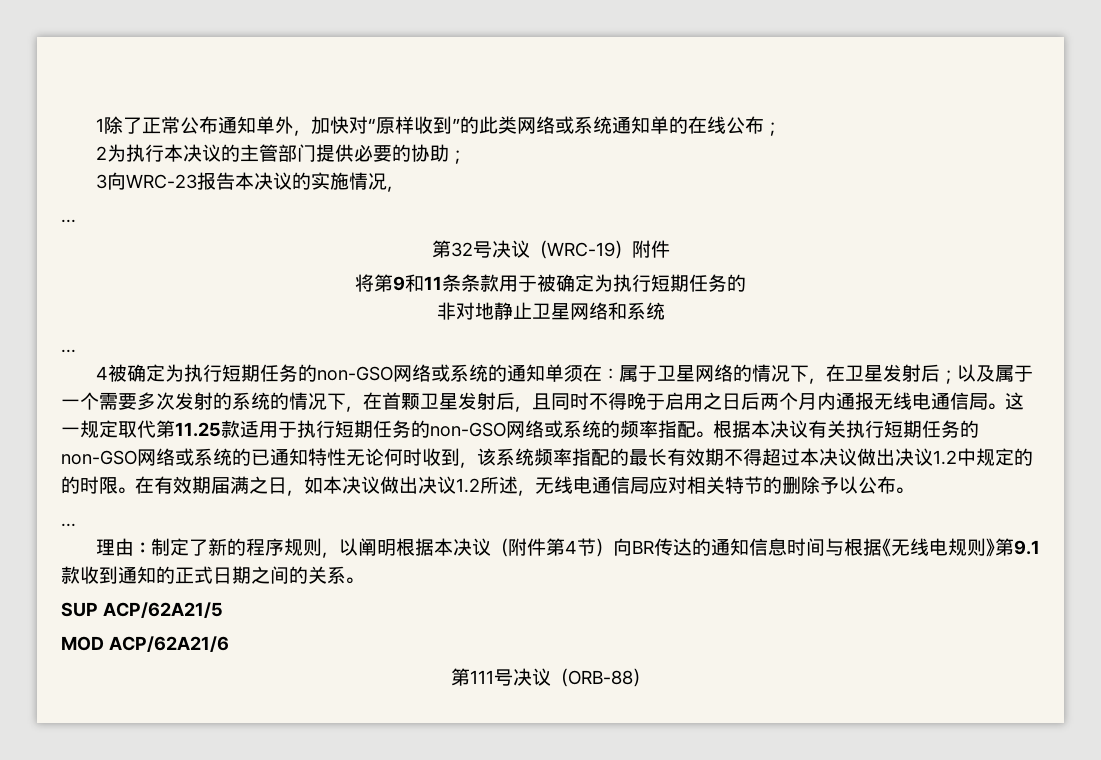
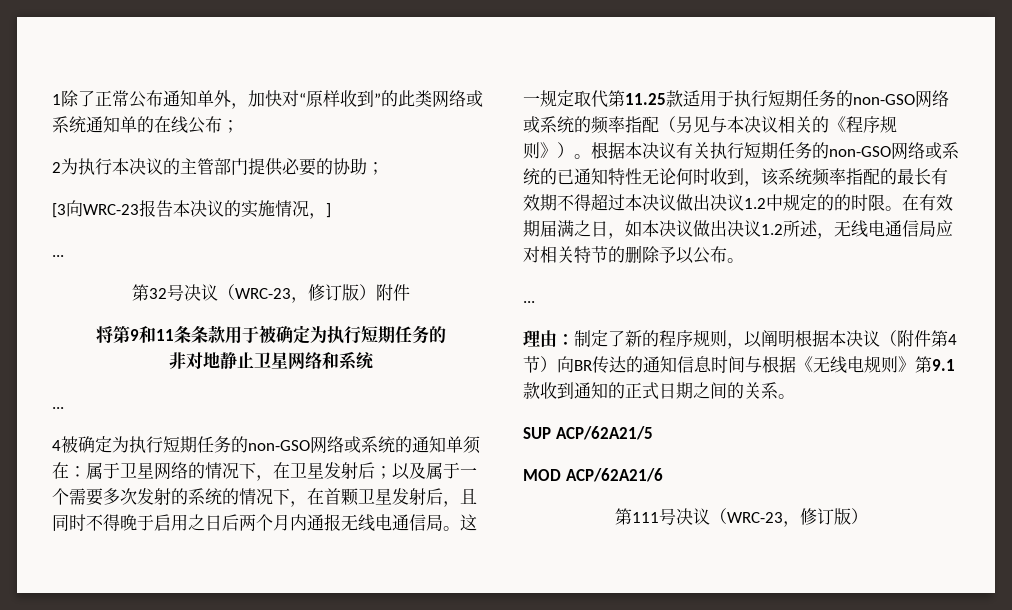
[95,174,107,189] 3 -> [52,203,66,218] [3
(404, 189) none -> [326,203,331,218] ]
[546,242,615,257] WRC-19 -> [234,284,359,303] WRC-23，修订版
(696, 429) none -> [659,116,897,133] [523,142,574,159] （另见与本决议相关的《程序规则》）
[568,670,633,685] ORB-88 -> [727,508,851,527] WRC-23，修订版

